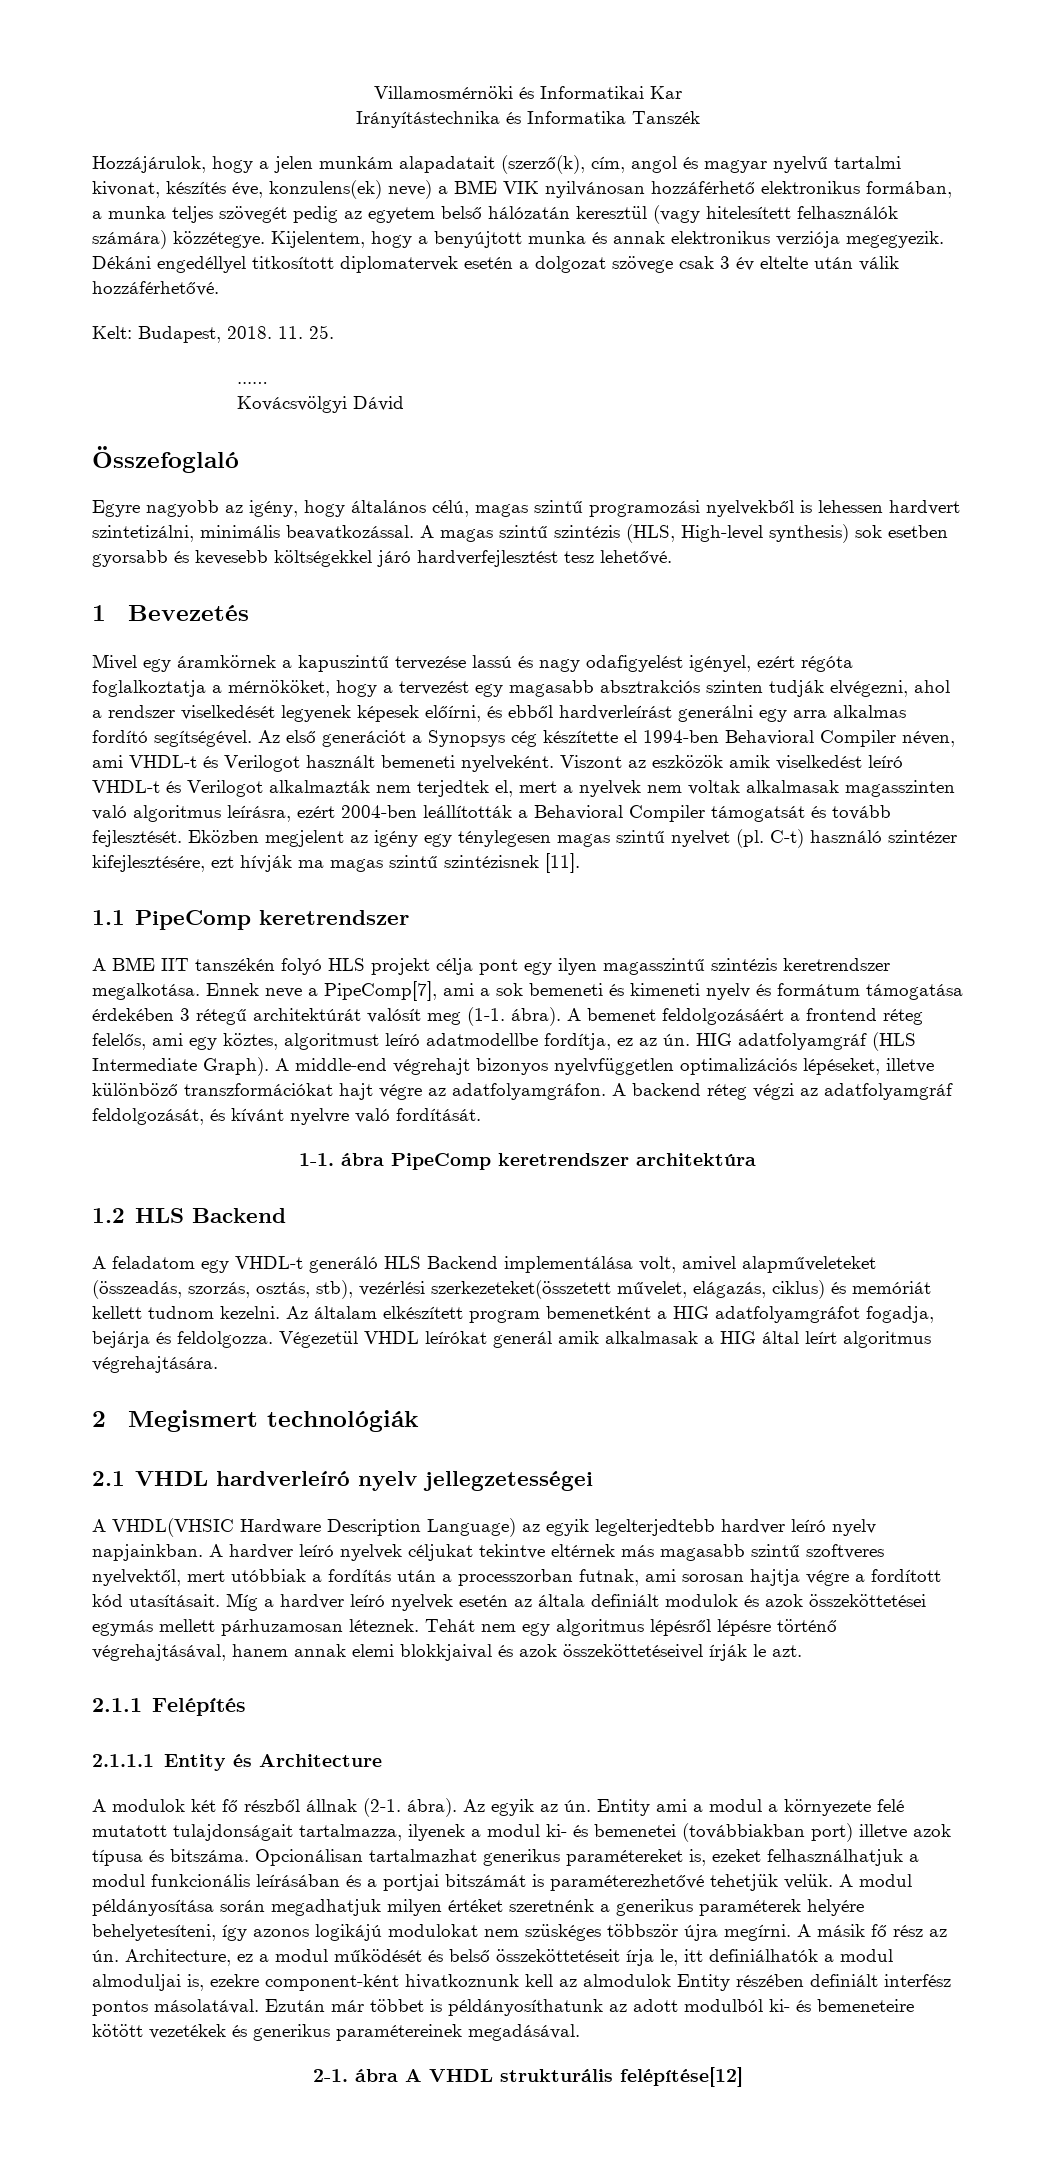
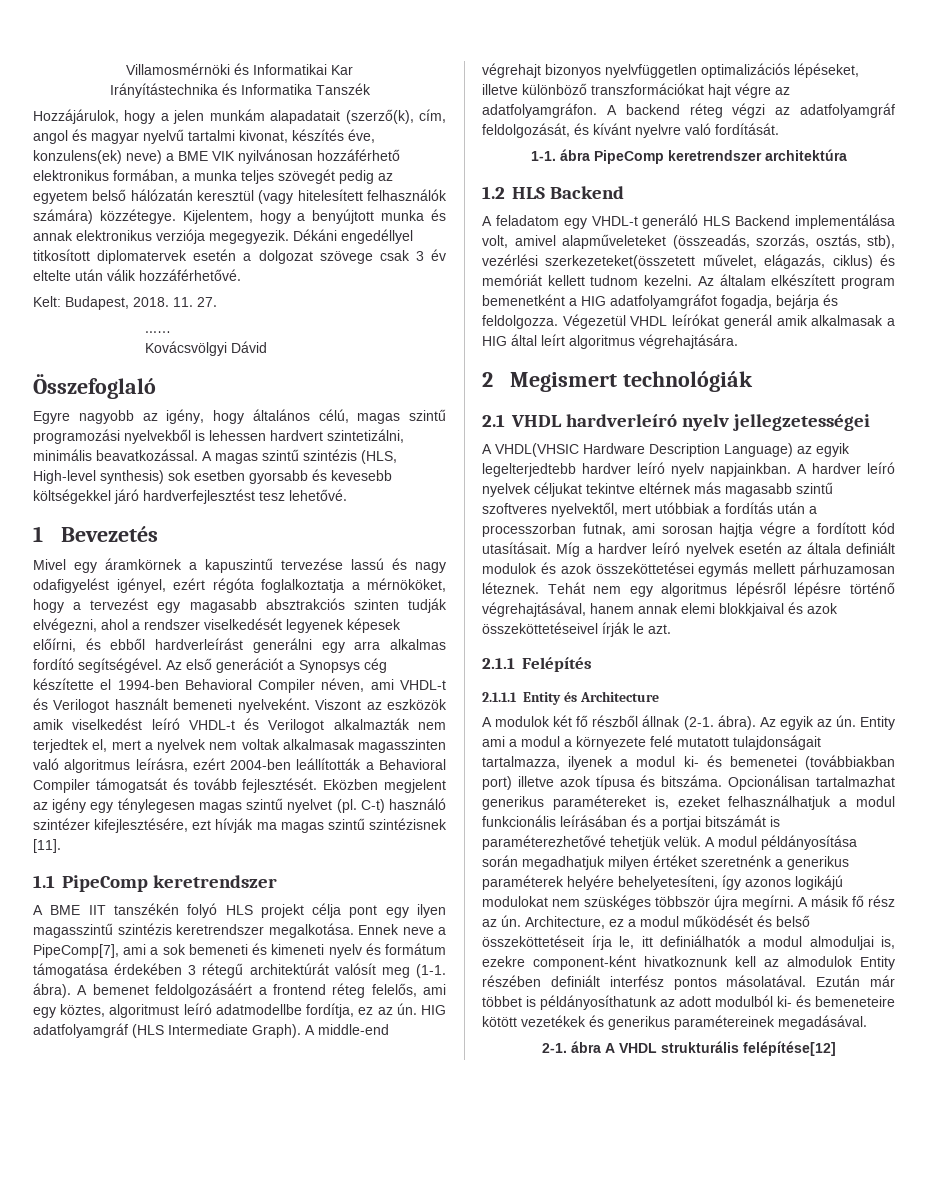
[309,325,334,339] 25. -> [197,297,217,307] 27.

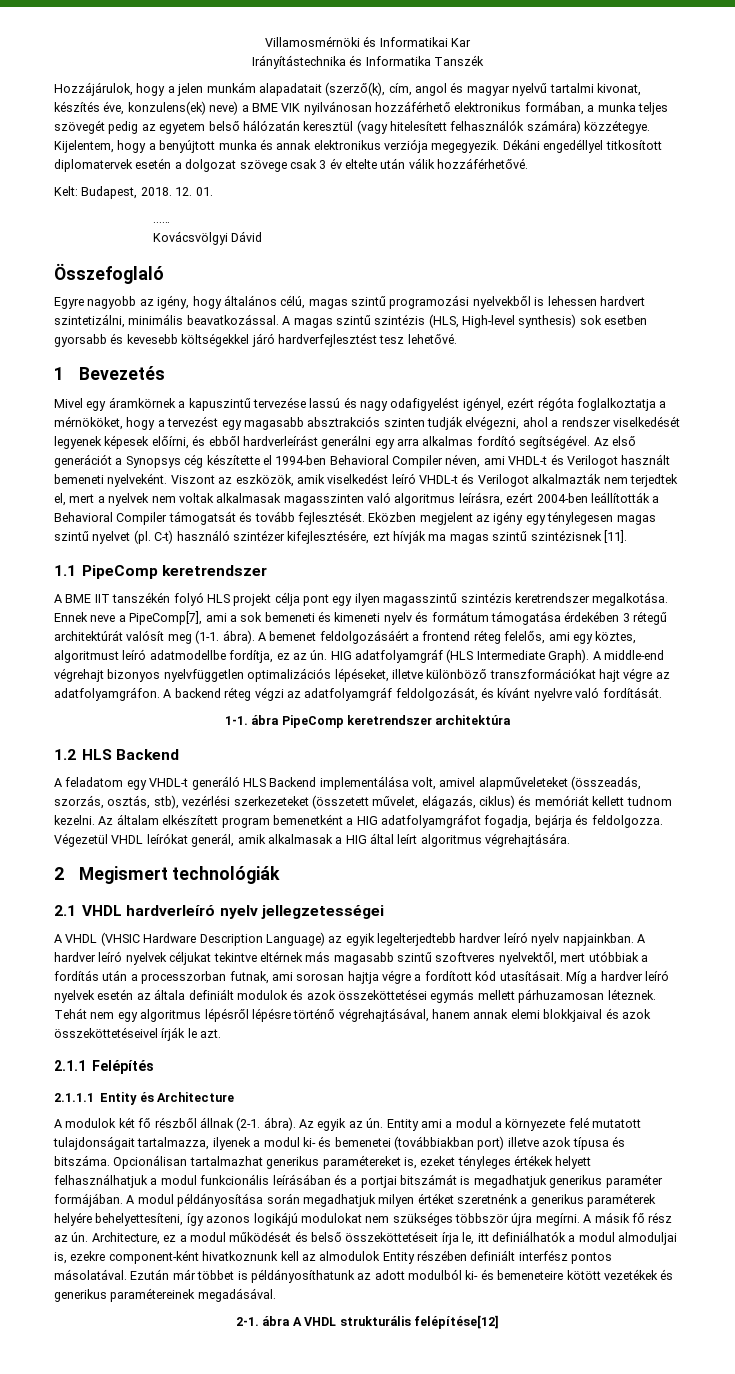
[173,297,217,307] 11. 27. -> [175,187,213,196] 12. 01.
[387,699,447,710] eszközök -> [235,474,294,487] eszközök,
[545,255,696,269] szerkezeteket(összetett -> [233,795,369,809] szerkezeteket (összetett
[723,314,772,329] generál -> [191,833,235,847] generál,
[495,443,579,457] VHDL(VHSIC -> [65,932,140,946] VHDL (VHSIC
(720, 801) none -> [457,1155,592,1169] tényleges értékek helyett
[482,835,701,850] paraméterezhetővé tehetjük velük. -> [473,1174,663,1188] [54,1193,123,1207] megadhatjuk generikus paraméter formájában.
[618,875,718,890] behelyetesíteni, -> [95,1213,184,1226] behelyettesíteni,
[584,895,651,910] szüskéges -> [392,1212,453,1226] szükséges

